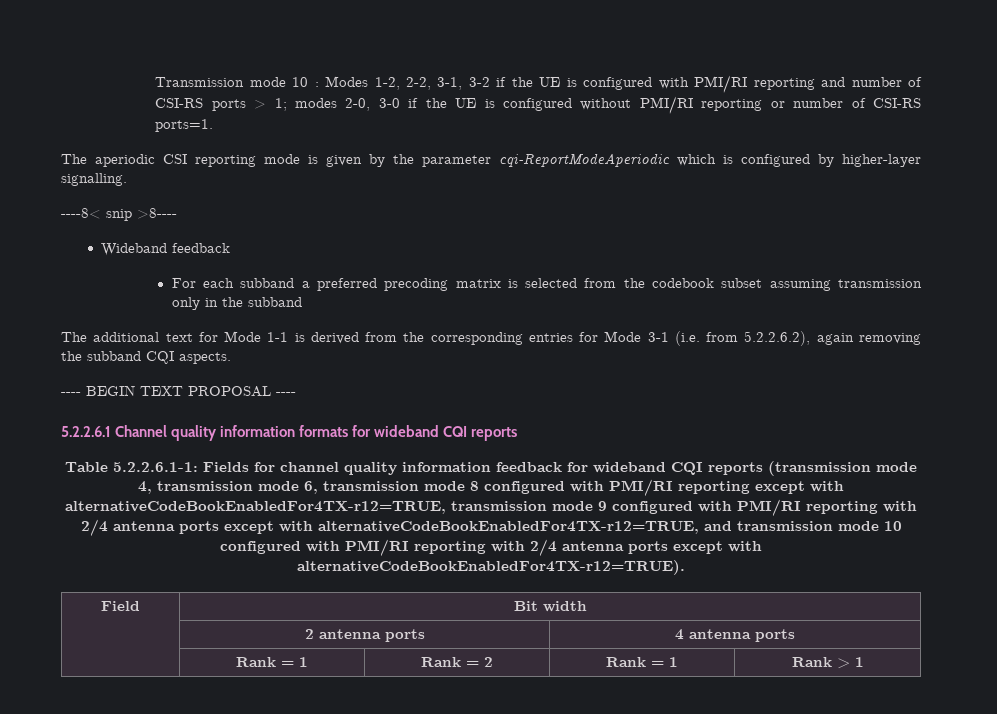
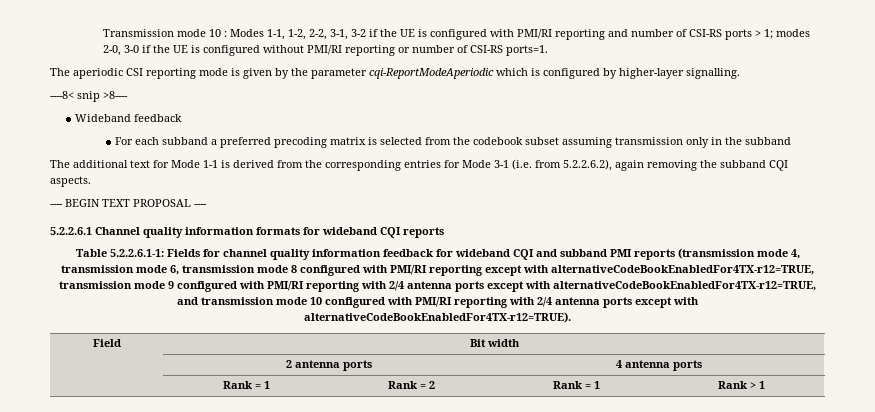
(369, 81) none -> [267,29,286,40] 1-1,
(703, 468) none -> [535,249,632,257] and subband PMI

